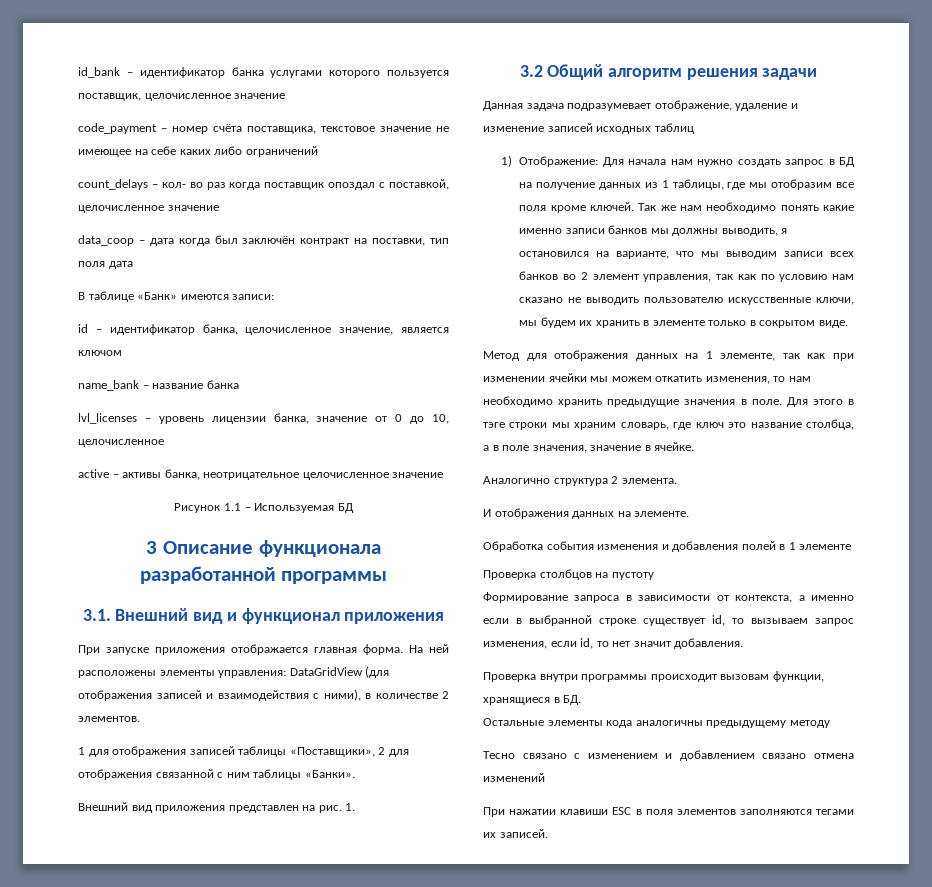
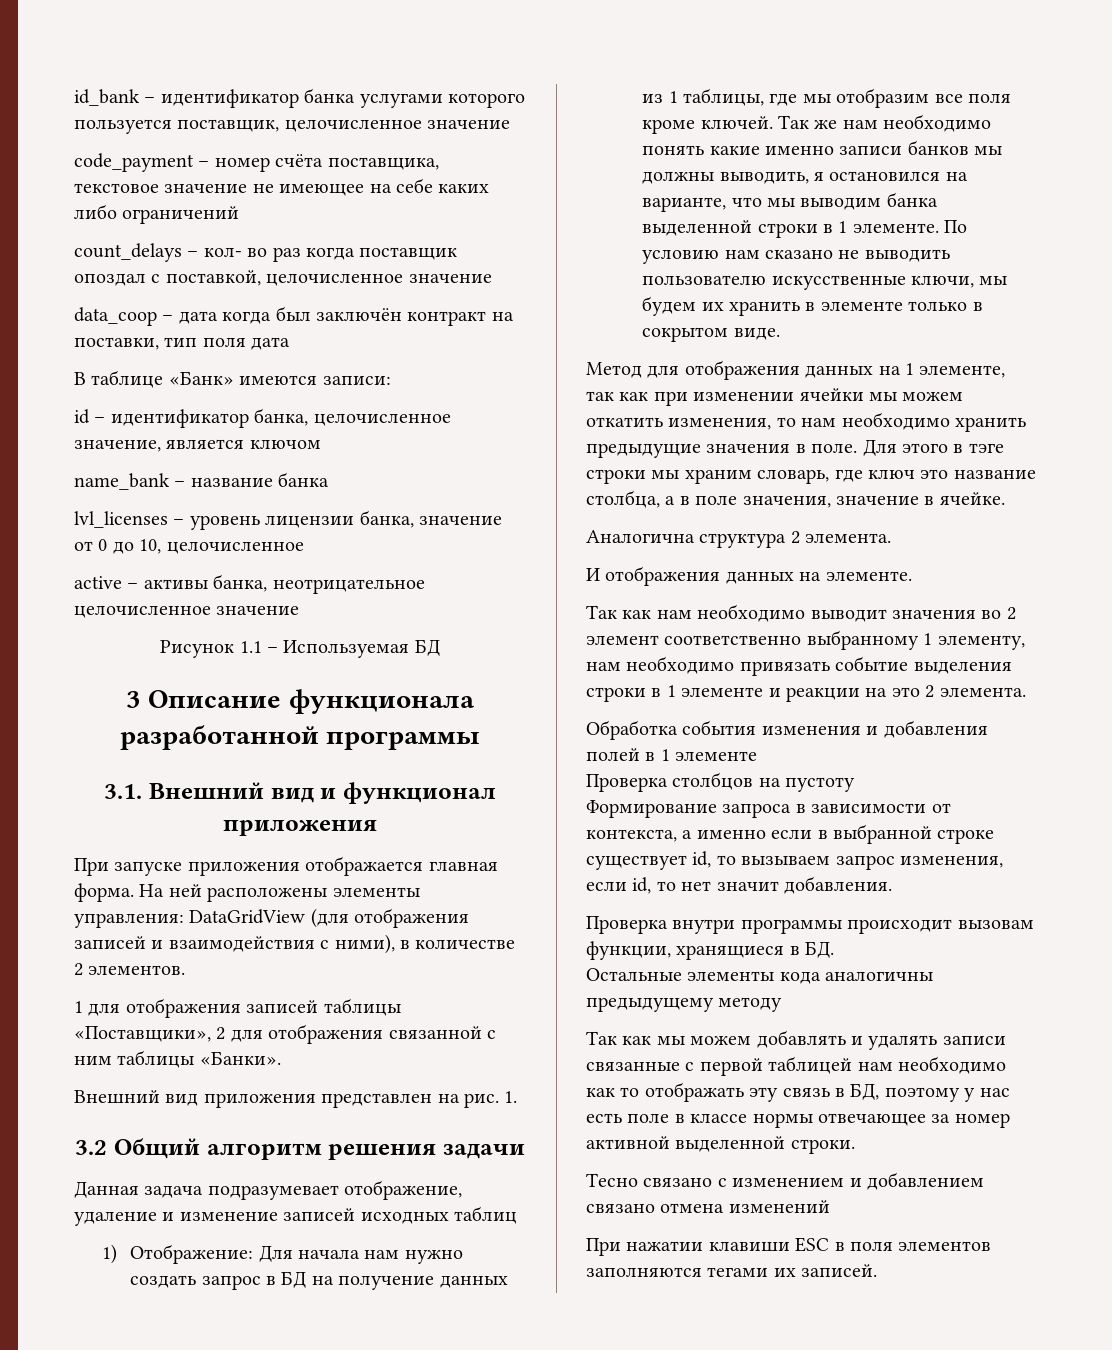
[784,251,854,257] [519,271,775,282] записи всех банков во 2 элемент управления, так как по -> [886,192,938,207] [642,220,968,238] банка выделенной строки в 1 элементе. По
[483,476,550,484] Аналогично -> [586,530,695,543] Аналогична
(690, 514) none -> [586,604,1016,622] [586,630,1025,650] [586,656,1012,676] [586,685,1026,702] // Так как нам необходимо выводит значения во 2 элемент соответственно выбранному 1 элементу, нам необходимо привязать событие выделения строки в 1 элементе и реакции на это 2 элемента.
(830, 724) none -> [586,1030,1006,1050] [586,1056,1006,1076] [586,1082,1010,1102] [586,1113,1010,1128] [586,1136,855,1154] // Так как мы можем добавлять и удалять записи связанные с первой таблицей нам необходимо как то отображать эту связь в БД, поэтому у нас есть поле в классе нормы отвечающее за номер активной выделенной строки.

